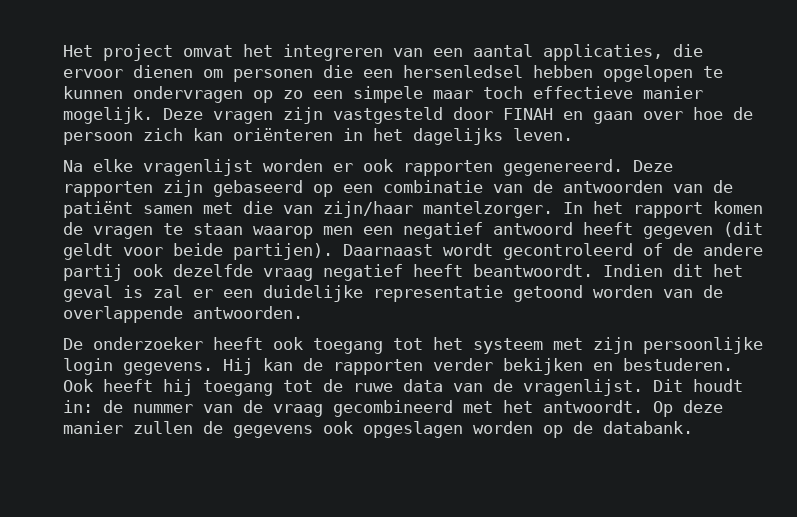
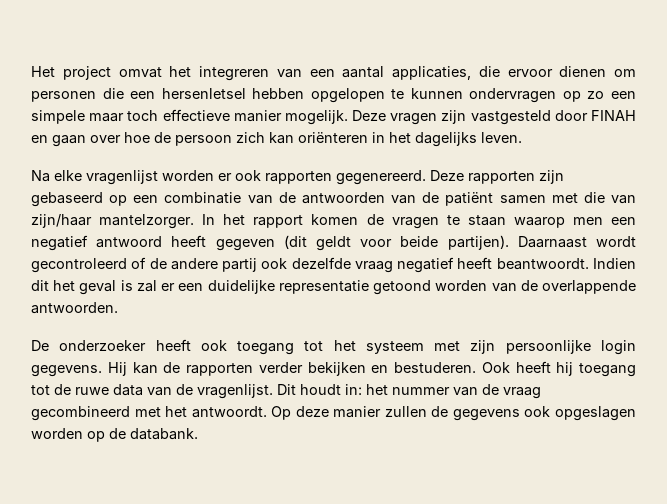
[403,65,523,78] hersenledsel -> [161,88,246,99] hersenletsel
[103,400,123,413] de -> [366,384,388,395] het

